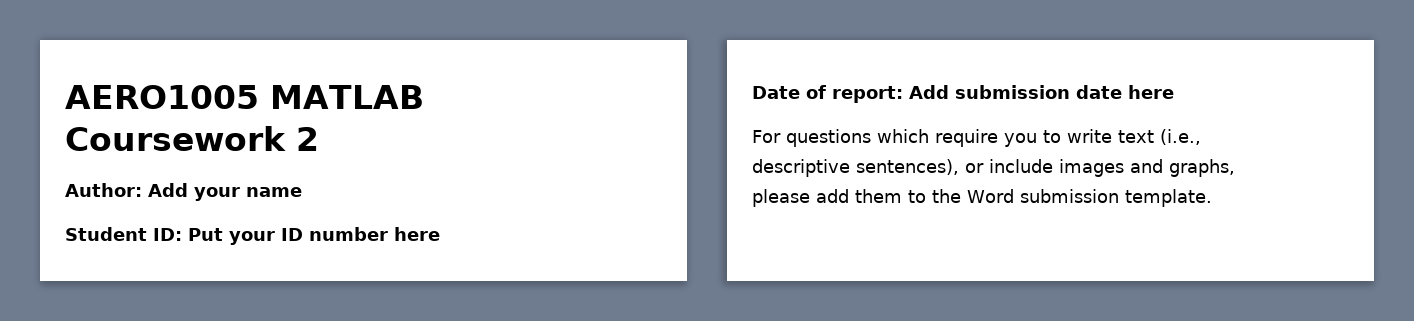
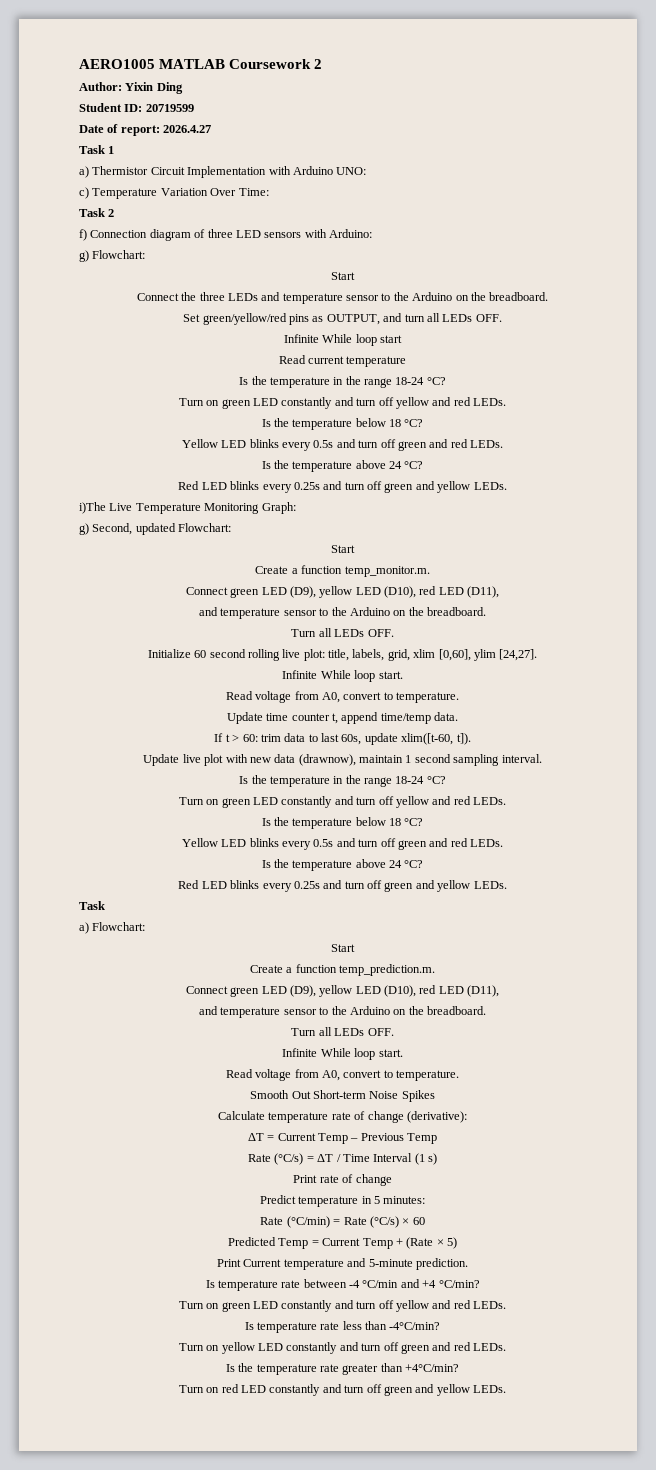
[148,183,302,201] Add your name -> [125,82,183,94] Yixin Ding
[188,227,440,245] [752,85,1174,103] [752,129,1201,147] [752,159,1235,177] [752,189,1212,207] Put your ID number here // Date of report: Add submission date here // For questions which require you to write text (i.e., descriptive sentences), or include images and graphs, please add them to the Word submission template. -> [145,104,194,112] [79,124,212,136] [79,145,115,154] [79,166,367,178] [79,187,269,199] [79,208,115,217] [79,229,372,241] [79,250,146,262] [331,272,355,280] [136,292,549,304] [183,313,502,325] [283,334,403,346] [278,355,407,367] [239,376,446,388] [178,397,507,409] [261,418,424,430] [181,439,504,451] [261,460,424,472] [178,481,507,493] [79,502,296,514] [79,523,232,535] [331,545,355,553] [255,565,430,577] [185,586,500,598] [199,607,486,619] [291,628,394,637] [147,649,538,661] [282,670,403,682] [225,691,460,703] [226,712,459,724] [214,733,471,745] [143,754,542,766] [239,775,446,787] [178,796,507,808] [261,817,424,829] [181,838,504,850] [261,859,424,871] [178,880,507,892] [79,901,105,910] [79,922,146,934] [331,944,355,952] [249,964,436,976] [185,985,500,997] [199,1006,486,1018] [291,1027,394,1036] [282,1048,403,1060] [225,1069,460,1081] [250,1090,435,1102] [218,1111,467,1123] [247,1133,438,1144] [248,1153,437,1165] [293,1174,392,1186] [259,1195,426,1207] [260,1216,425,1228] [228,1237,457,1249] [217,1258,468,1270] [205,1279,480,1291] [178,1300,507,1312] [244,1321,441,1333] [178,1342,507,1354] [225,1363,460,1375] [178,1384,507,1396] 20719599 // Date of report: 2026.4.27 // Task 1 // a) Thermistor Circuit Implementation with Arduino UNO: // c) Temperature Variation Over Time: // Task 2 // f) Connection diagram of three LED sensors with Arduino: // g) Flowchart: // Start // Connect the three LEDs and temperature sensor to the Arduino on the breadboard. // Set green/yellow/red pins as OUTPUT, and turn all LEDs OFF. // Infinite While loop start // Read current temperature // Is the temperature in the range 18-24 °C? // Turn on green LED constantly and turn off yellow and red LEDs. // Is the temperature below 18 °C? // Yellow LED blinks every 0.5s and turn off green and red LEDs. // Is the temperature above 24 °C? // Red LED blinks every 0.25s and turn off green and yellow LEDs. // i)The Live Temperature Monitoring Graph: // g) Second, updated Flowchart: // Start // Create a function temp_monitor.m. // Connect green LED (D9), yellow LED (D10), red LED (D11), // and temperature sensor to the Arduino on the breadboard. // Turn all LEDs OFF. // Initialize 60 second rolling live plot: title, labels, grid, xlim [0,60], ylim [24,27]. // Infinite While loop start. // Read voltage from A0, convert to temperature. // Update time counter t, append time/temp data. // If t > 60: trim data to last 60s, update xlim([t-60, t]). // Update live plot with new data (drawnow), maintain 1 second sampling interval. // Is the temperature in the range 18-24 °C? // Turn on green LED constantly and turn off yellow and red LEDs. // Is the temperature below 18 °C? // Yellow LED blinks every 0.5s and turn off green and red LEDs. // Is the temperature above 24 °C? // Red LED blinks every 0.25s and turn off green and yellow LEDs. // Task // a) Flowchart: // Start // Create a function temp_prediction.m. // Connect green LED (D9), yellow LED (D10), red LED (D11), // and temperature sensor to the Arduino on the breadboard. // Turn all LEDs OFF. // Infinite While loop start. // Read voltage from A0, convert to temperature. // Smooth Out Short-term Noise Spikes // Calculate temperature rate of change (derivative): // ΔT = Current Temp – Previous Temp // Rate (°C/s) = ΔT / Time Interval (1 s) // Print rate of change // Predict temperature in 5 minutes: // Rate (°C/min) = Rate (°C/s) × 60 // Predicted Temp = Current Temp + (Rate × 5) // Print Current temperature and 5-minute prediction. // Is temperature rate between -4 °C/min and +4 °C/min? // Turn on green LED constantly and turn off yellow and red LEDs. // Is temperature rate less than -4°C/min? // Turn on yellow LED constantly and turn off green and red LEDs. // Is the temperature rate greater than +4°C/min? // Turn on red LED constantly and turn off green and yellow LEDs.

